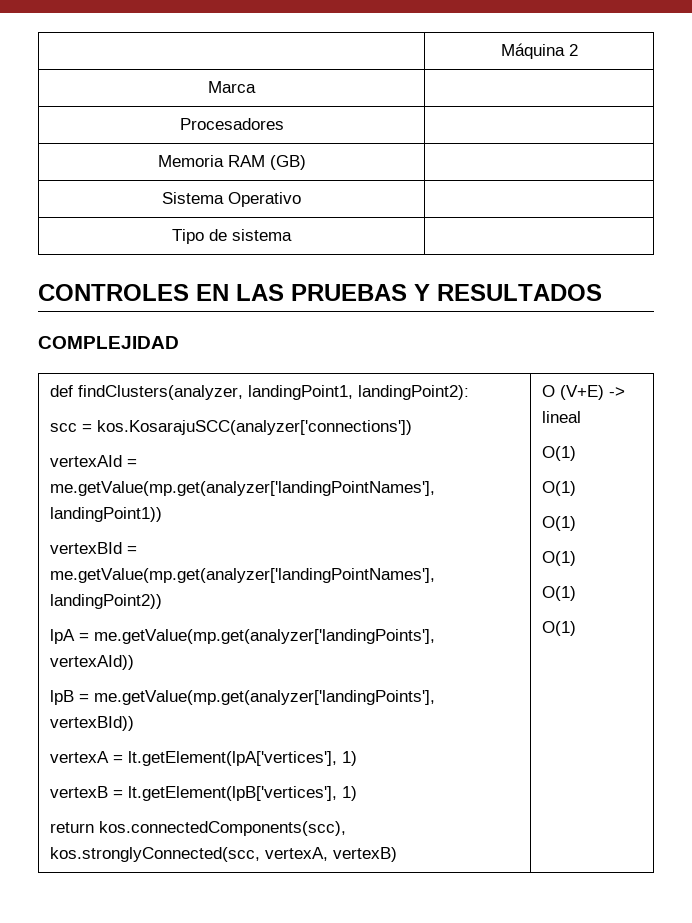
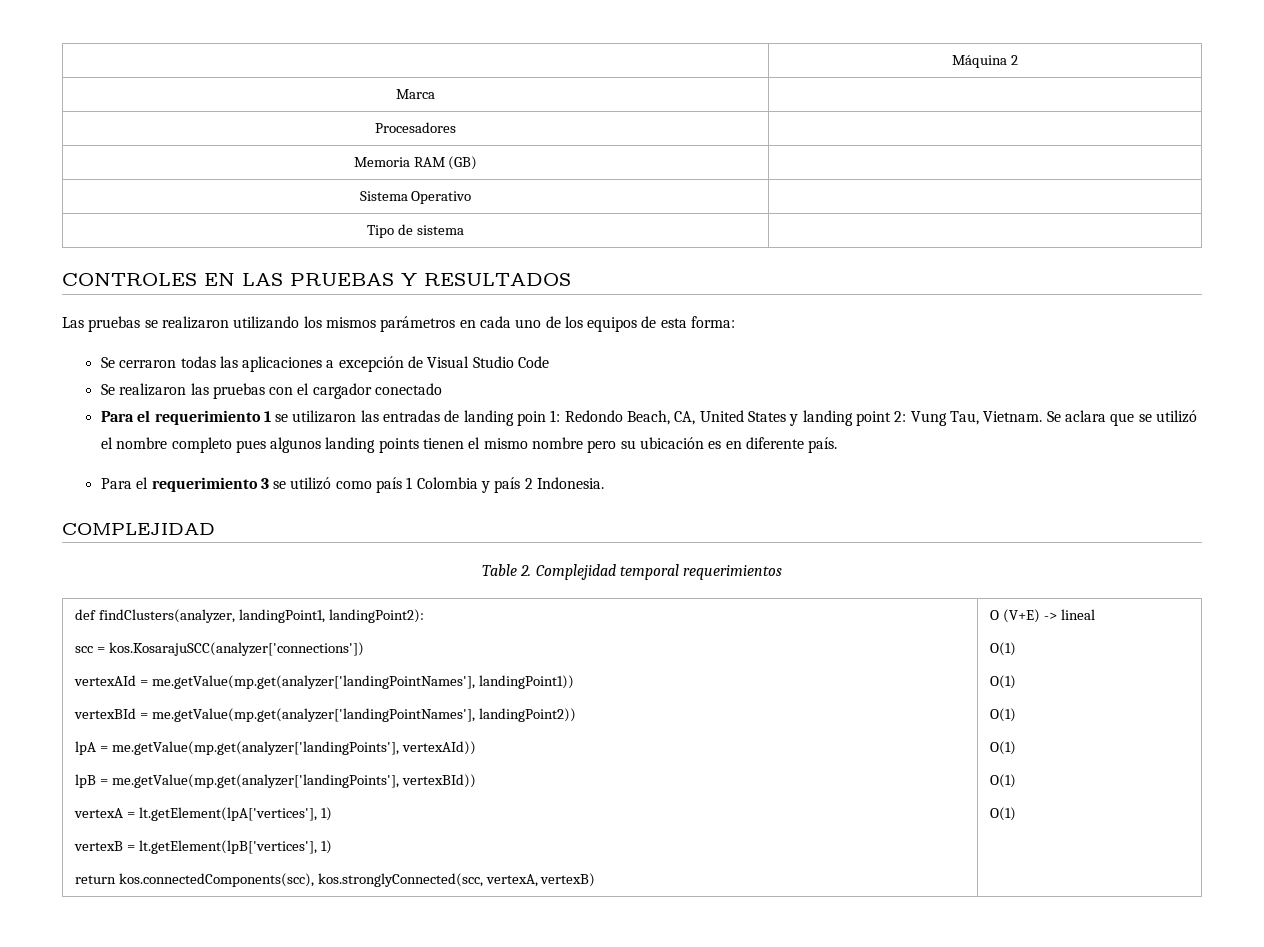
[38,336,179,349] COMPLEJIDAD -> [62,316,736,332] [100,356,550,372] [100,383,443,399] [100,410,1197,426] [100,437,838,453] [100,477,605,493] [62,523,215,535] [481,564,783,580] Las pruebas se realizaron utilizando los mismos parámetros en cada uno de los equipos de esta forma: // Se cerraron todas las aplicaciones a excepción de Visual Studio Code // Se realizaron las pruebas con el cargador conectado // Para el requerimiento 1 se utilizaron las entradas de landing poin 1: Redondo Beach, CA, United States y landing point 2: Vung Tau, Vietnam. Se aclara que se utilizó el nombre completo pues algunos landing points tienen el mismo nombre pero su ubicación es en diferente país. // Para el requerimiento 3 se utilizó como país 1 Colombia y país 2 Indonesia. // COMPLEJIDAD // Table 2. Complejidad temporal requerimientos

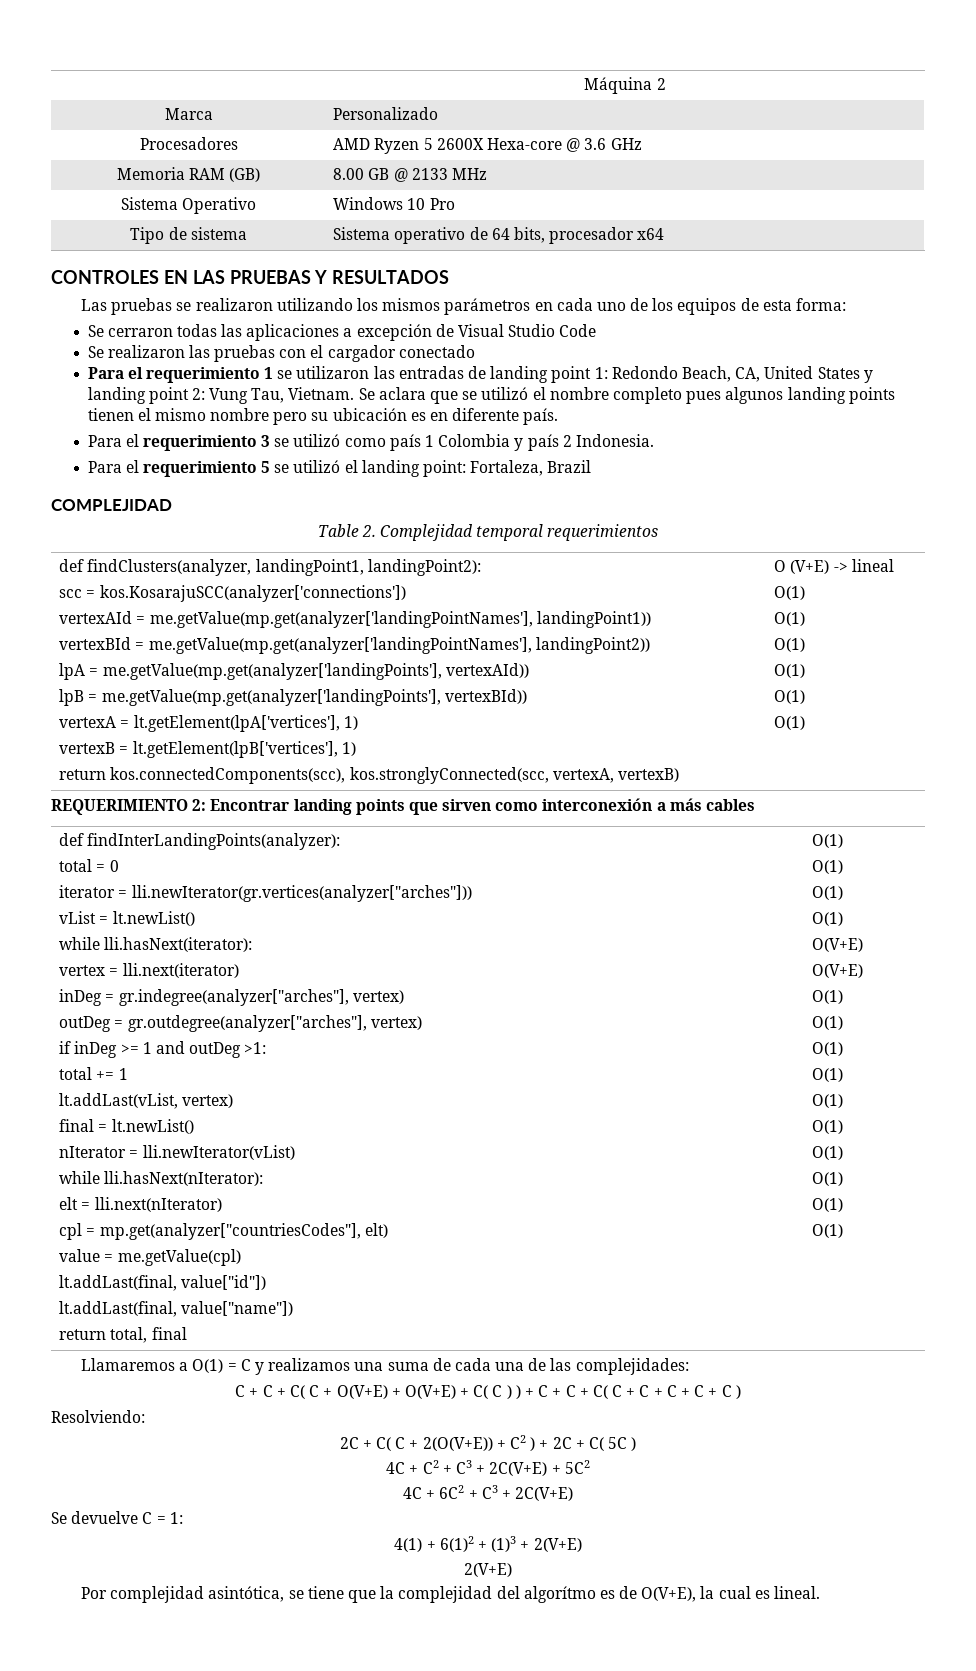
(435, 94) none -> [333,107,439,120] Personalizado
[353,156,478,170] // Memoria RAM (GB) | -> [333,138,642,154] [116,167,261,182] [333,168,488,182] AMD Ryzen 5 2600X Hexa-core @ 3.6 GHz // Memoria RAM (GB) | 8.00 GB @ 2133 MHz
(472, 197) none -> [333,197,455,210] Windows 10 Pro
(464, 230) none -> [333,227,665,244] Sistema operativo de 64 bits, procesador x64
[517,411,547,426] poin -> [551,366,592,383] point
(605, 483) none -> [87,460,592,477] // Para el requerimiento 5 se utilizó el landing point: Fortaleza, Brazil
(1016, 814) none -> [51,798,756,815] [59,833,341,850] [59,859,119,872] [59,885,472,902] [59,911,195,926] [59,937,253,952] [59,963,239,978] [59,989,404,1006] [59,1015,422,1032] [59,1041,267,1058] [59,1067,128,1080] [59,1093,234,1109] [59,1119,194,1134] [59,1145,295,1160] [59,1171,264,1186] [59,1197,222,1212] [59,1223,388,1240] [59,1249,241,1266] [59,1275,267,1291] [59,1301,294,1317] [59,1327,187,1343] [812,834,844,848] [812,860,844,874] [812,886,844,900] [812,912,844,926] [812,938,864,952] [812,964,864,978] [812,990,844,1004] [812,1016,844,1030] [812,1042,844,1056] [812,1068,844,1082] [812,1094,844,1108] [812,1120,844,1134] [812,1146,844,1160] [812,1172,844,1186] [812,1198,844,1212] [812,1224,844,1238] [81,1358,689,1375] [235,1385,741,1399] [51,1410,145,1423] [339,1435,637,1451] [386,1460,590,1476] [402,1485,574,1501] [51,1511,183,1524] [394,1536,582,1552] [464,1563,512,1577] [81,1586,821,1603] // REQUERIMIENTO 2: Encontrar landing points que sirven como interconexión a más cables // def findInterLandingPoints(analyzer): // total = 0 // iterator = lli.newIterator(gr.vertices(analyzer["arches"])) // vList = lt.newList() // while lli.hasNext(iterator): // vertex = lli.next(iterator) // inDeg = gr.indegree(analyzer["arches"], vertex) // outDeg = gr.outdegree(analyzer["arches"], vertex) // if inDeg >= 1 and outDeg >1: // total += 1 // lt.addLast(vList, vertex) // final = lt.newList() // nIterator = lli.newIterator(vList) // while lli.hasNext(nIterator): // elt = lli.next(nIterator) // cpl = mp.get(analyzer["countriesCodes"], elt) // value = me.getValue(cpl) // lt.addLast(final, value["id"]) // lt.addLast(final, value["name"]) // return total, final | O(1) // O(1) // O(1) // O(1) // O(V+E) // O(V+E) // O(1) // O(1) // O(1) // O(1) // O(1) // O(1) // O(1) // O(1) // O(1) // O(1) // Llamaremos a O(1) = C y realizamos una suma de cada una de las complejidades: // C + C + C( C + O(V+E) + O(V+E) + C( C ) ) + C + C + C( C + C + C + C + C ) // Resolviendo: // 2C + C( C + 2(O(V+E)) + C2 ) + 2C + C( 5C ) // 4C + C2 + C3 + 2C(V+E) + 5C2 // 4C + 6C2 + C3 + 2C(V+E) // Se devuelve C = 1: // 4(1) + 6(1)2 + (1)3 + 2(V+E) // 2(V+E) // Por complejidad asintótica, se tiene que la complejidad del algorítmo es de O(V+E), la cual es lineal.

